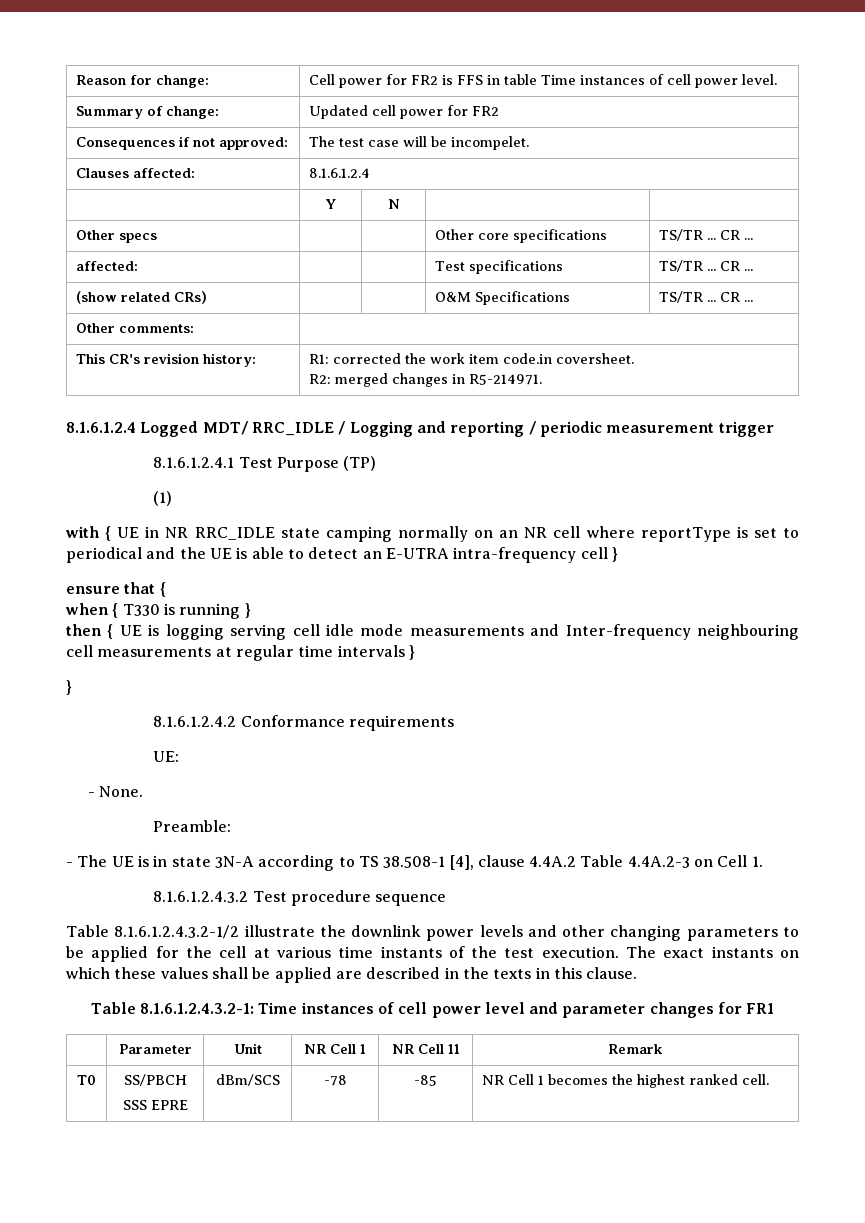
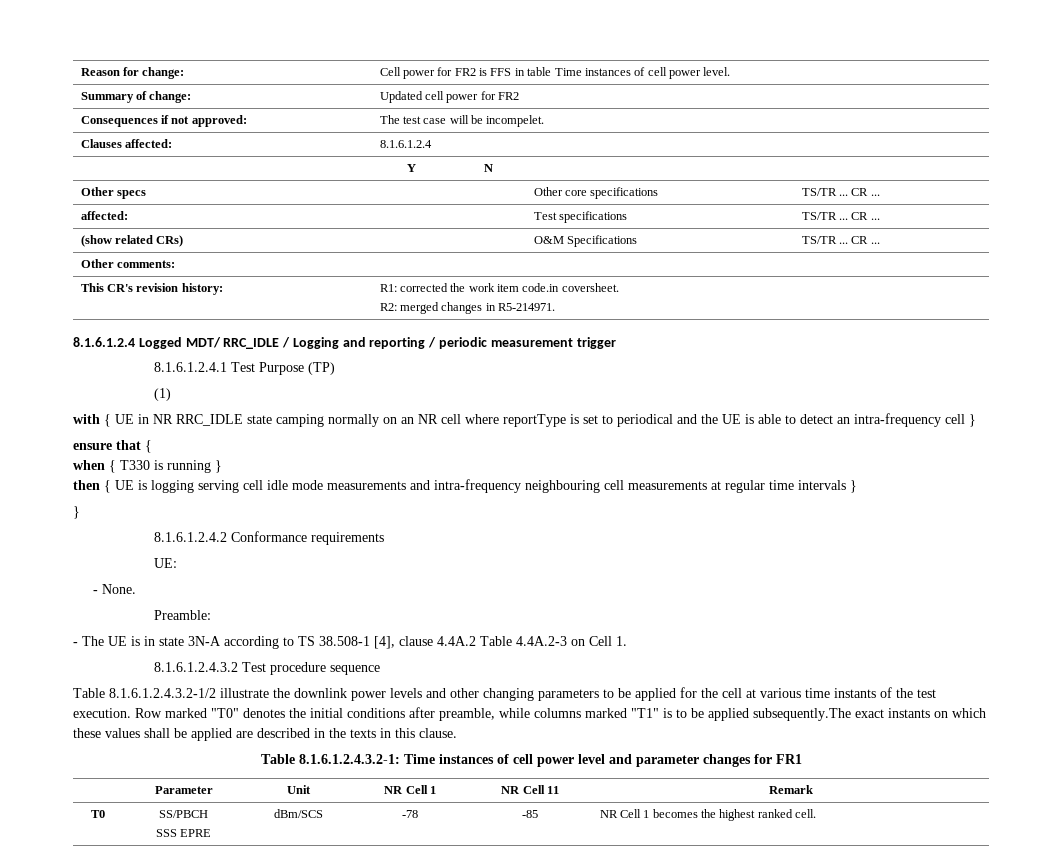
[385,548,449,559] E-UTRA -> (850, 420) none
[565,624,691,640] Inter-frequency -> [434,479,521,493] intra-frequency
[626,946,657,958] The -> [135,707,851,721] Row marked "T0" denotes the initial conditions after preamble, while columns marked "T1" is to be applied subsequently.The

